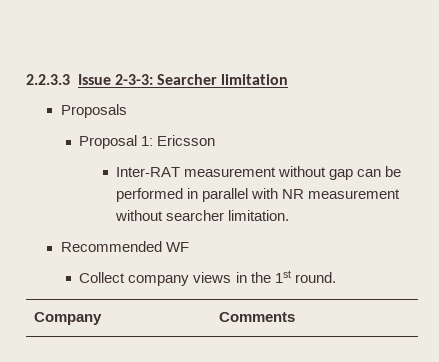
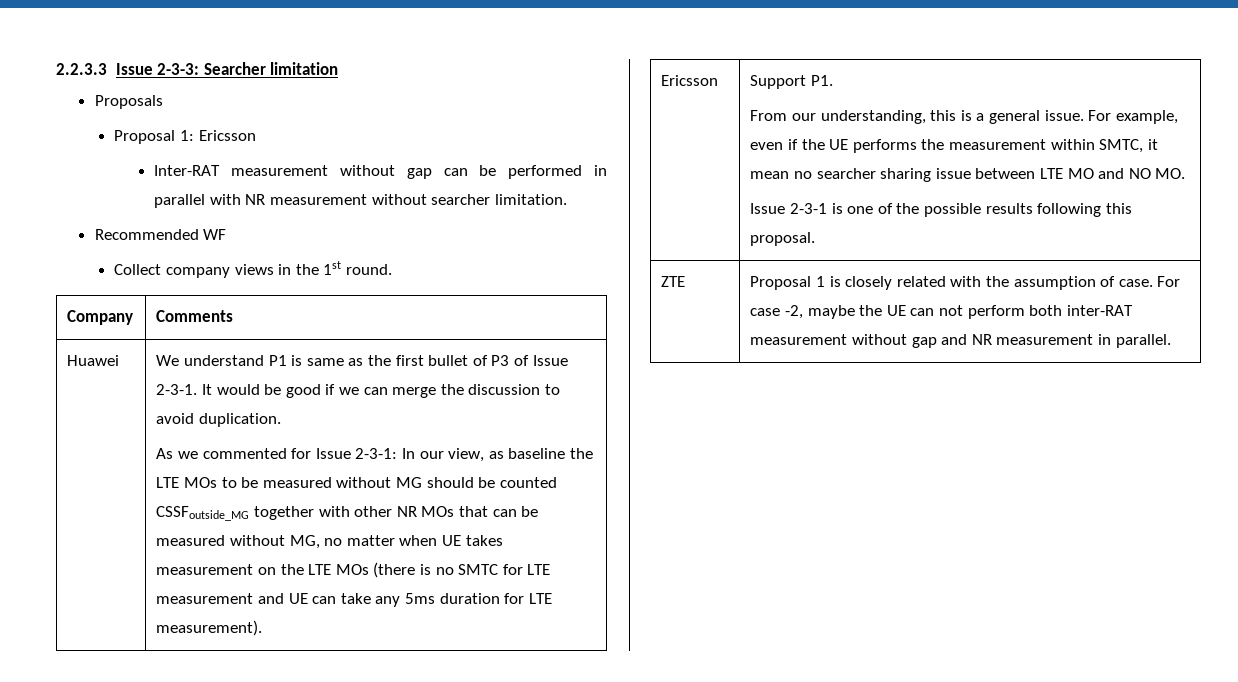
(295, 317) none -> [67,355,120,366] [156,355,568,366] [156,384,560,398] [156,413,282,427] [156,448,593,462] [156,477,557,488] [156,506,539,521] [156,535,503,549] [156,562,551,578] [156,593,552,607] [156,620,263,636] [661,75,719,86] [750,75,834,89] [750,110,1178,124] [750,139,1158,153] [750,168,1186,182] [750,203,1132,217] [750,232,816,246] [661,276,686,287] [750,276,1181,290] [750,305,1133,319] [750,334,1171,348] // Huawei | We understand P1 is same as the first bullet of P3 of Issue 2-3-1. It would be good if we can merge the discussion to avoid duplication. // As we commented for Issue 2-3-1: In our view, as baseline the LTE MOs to be measured without MG should be counted CSSFoutside_MG together with other NR MOs that can be measured without MG, no matter when UE takes measurement on the LTE MOs (there is no SMTC for LTE measurement and UE can take any 5ms duration for LTE measurement). // Ericsson | Support P1. // From our understanding, this is a general issue. For example, even if the UE performs the measurement within SMTC, it mean no searcher sharing issue between LTE MO and NO MO. // Issue 2-3-1 is one of the possible results following this proposal. // ZTE | Proposal 1 is closely related with the assumption of case. For case -2, maybe the UE can not perform both inter-RAT measurement without gap and NR measurement in parallel.

